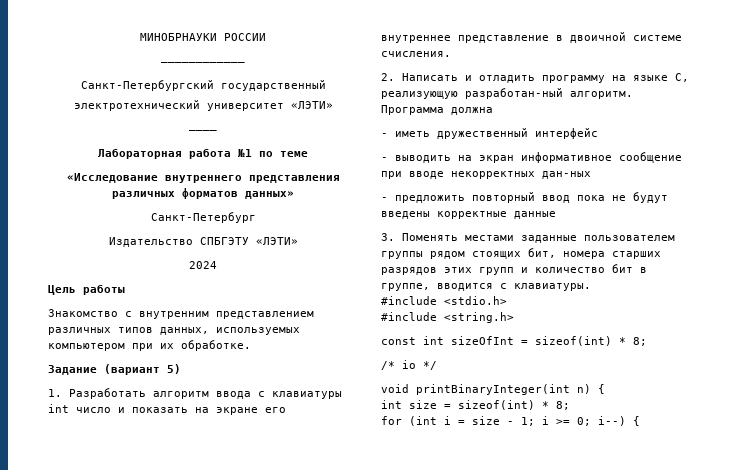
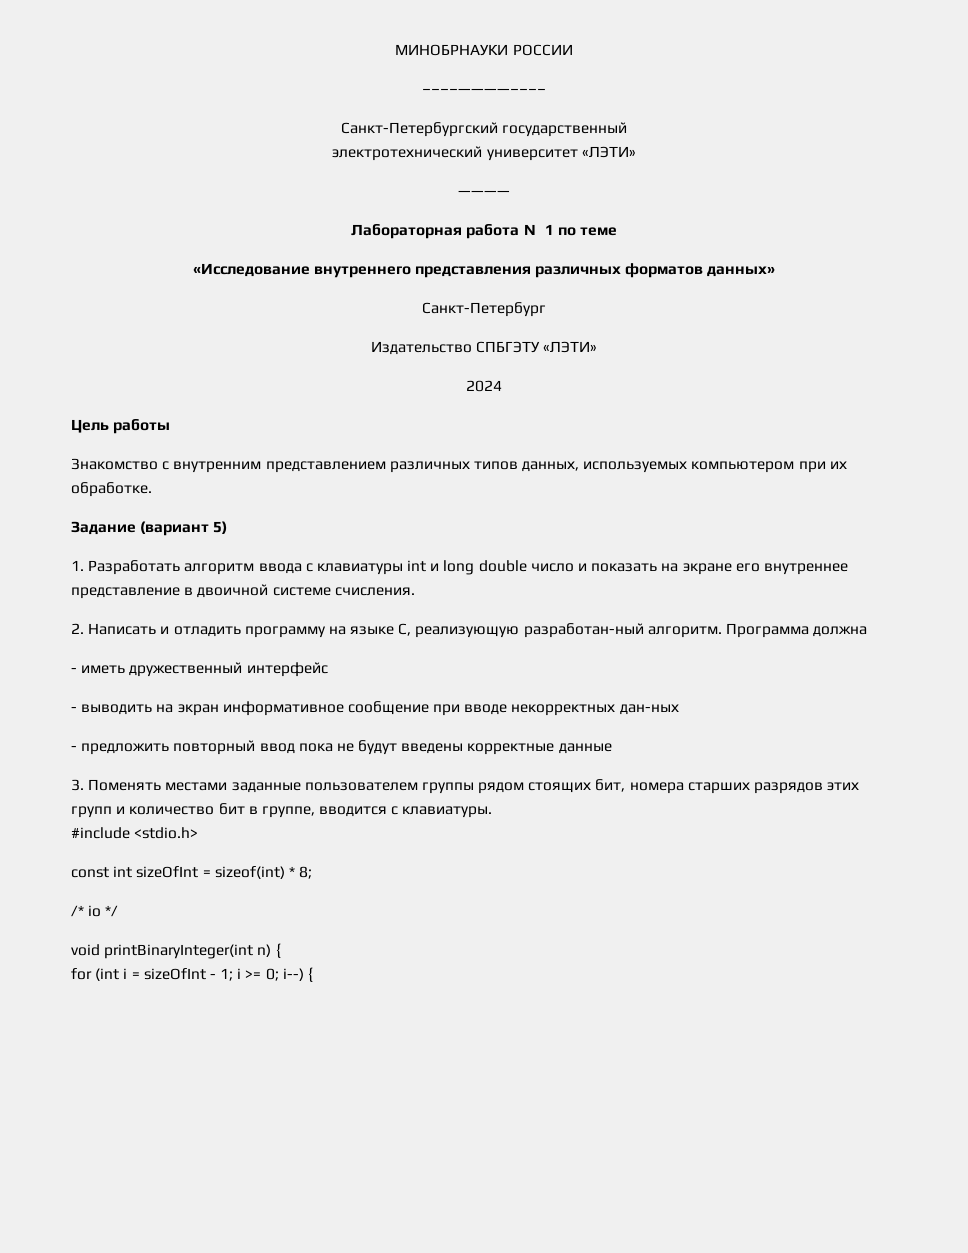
(69, 408) none -> [430,560,527,575] и long double
[381,312,514,323] // #include <string.h> -> (199, 833) none
[381,400,570,410] // int size = sizeof(int) * 8; -> (281, 950) none
[472,416,500,425] size -> [143,968,206,980] sizeOfInt

